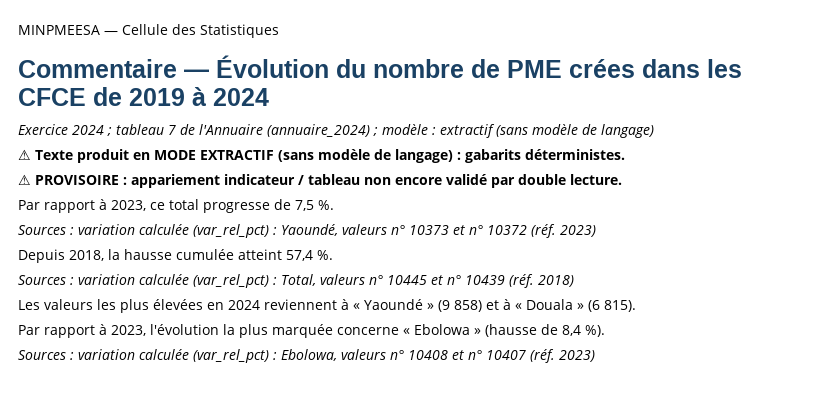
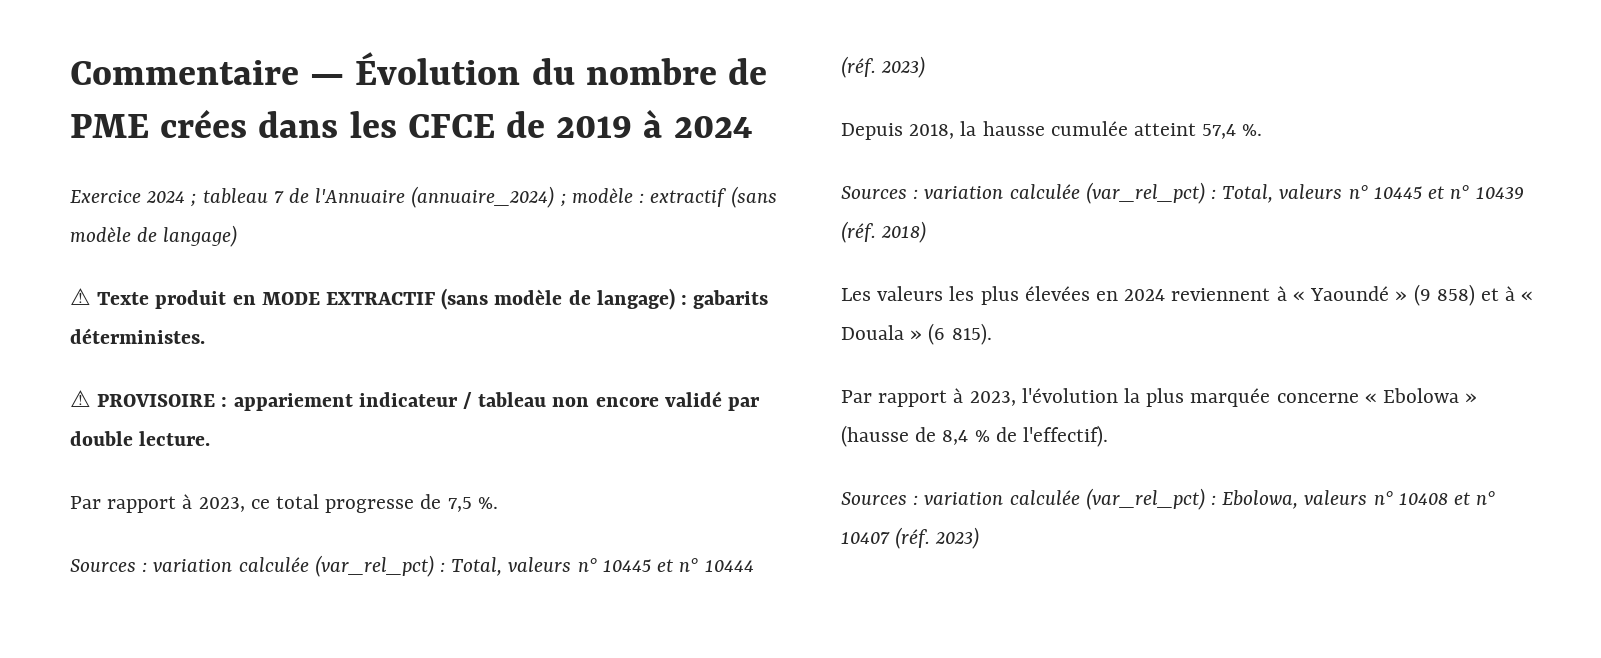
[18,24,279,38] MINPMEESA — Cellule des Statistiques // -> (70, 72) none
[281,224,527,236] Yaoundé, valeurs n° 10373 et n° 10372 -> [451,557,754,576] Total, valeurs n° 10445 et n° 10444
[585,325,605,337] %). -> [974,425,1109,447] % de l'effectif).

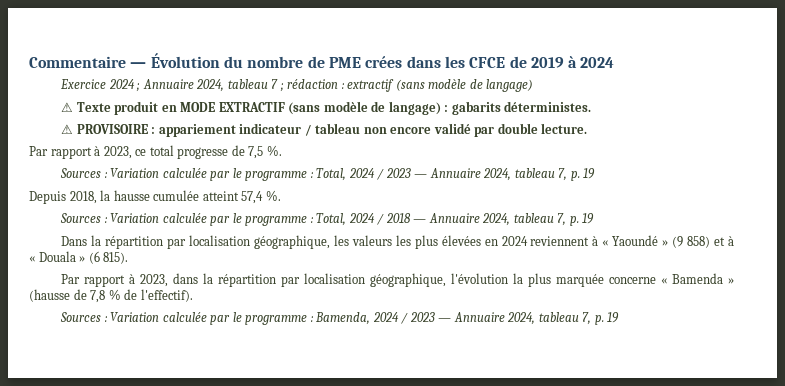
[202,186,633,208] tableau 7 de l'Annuaire (annuaire_2024) ; modèle -> [142,79,339,92] Annuaire 2024, tableau 7 ; rédaction
[153,555,754,577] [841,56,926,78] variation calculée (var_rel_pct) : Total, valeurs n° 10445 et n° 10444 (réf. 2023) -> [110,168,596,181] Variation calculée par le programme : Total, 2024 / 2023 — Annuaire 2024, tableau 7, p. 19
[924,182,1524,204] [841,221,927,243] [841,288,871,301] variation calculée (var_rel_pct) : Total, valeurs n° 10445 et n° 10439 (réf. 2018) // Les -> [110,213,595,226] [61,235,349,249] Variation calculée par le programme : Total, 2024 / 2018 — Annuaire 2024, tableau 7, p. 19 // Dans la répartition par localisation géographique, les
(1016, 398) none -> [173,273,447,287] dans la répartition par localisation géographique,
[1383,388,1460,403] Ebolowa -> [672,273,724,284] Bamenda
[942,430,969,445] 8,4 -> [90,290,106,303] 7,8
[924,488,1496,510] [841,527,980,549] variation calculée (var_rel_pct) : Ebolowa, valeurs n° 10408 et n° 10407 (réf. 2023) -> [110,312,620,325] Variation calculée par le programme : Bamenda, 2024 / 2023 — Annuaire 2024, tableau 7, p. 19

